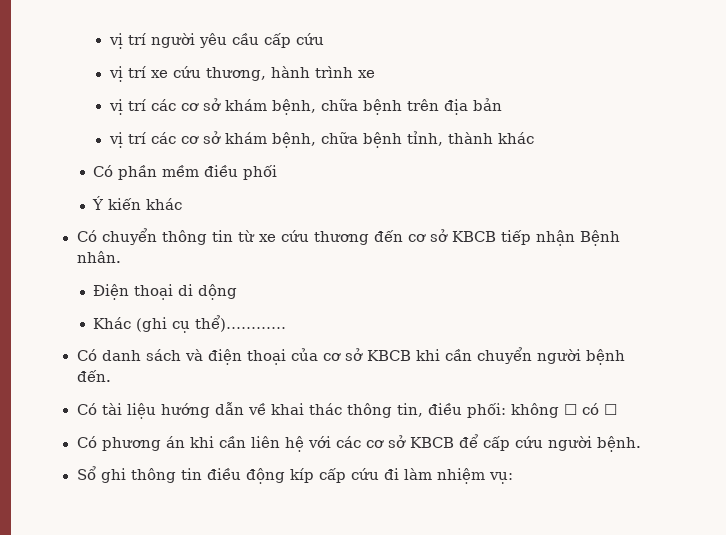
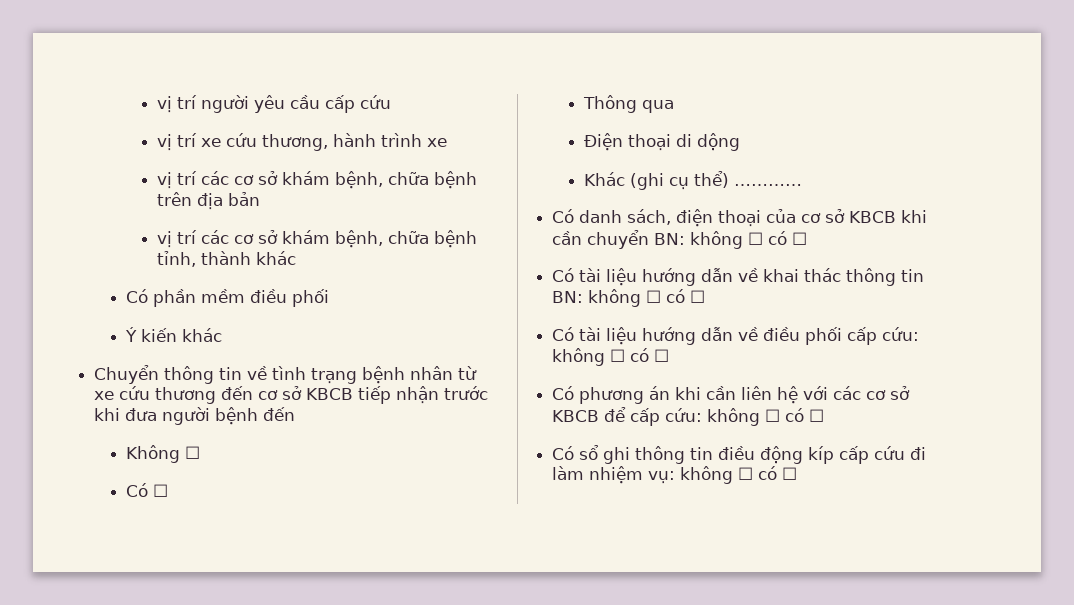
[76,228,233,245] Có chuyển thông tin -> [94,365,454,384] Chuyển thông tin về tình trạng bệnh nhân
[579,230,620,246] [76,251,121,263] Bệnh nhân. -> [444,386,489,400] [94,407,296,425] [125,445,200,463] [125,483,168,497] [582,95,674,113] trước khi đưa người bệnh đến // Không ☐ // Có ☐ // Thông qua
[195,315,287,332] thể)………… -> [693,171,802,188] thể) …………
[145,349,203,361] sách và -> [627,209,672,225] sách,
[536,349,625,365] [76,370,111,382] người bệnh đến. -> [654,231,808,249] BN: không ☐ có ☐
[396,403,506,418] tin, điều phối: -> [901,269,925,282] [552,289,706,307] [552,327,920,345] tin BN: không ☐ có ☐ // Có tài liệu hướng dẫn về điều phối cấp cứu:
[514,436,641,452] [76,466,96,480] cứu người bệnh. // Sổ -> [665,408,825,426] [552,445,600,460] cứu: không ☐ có ☐ // Có sổ
(513, 478) none -> [680,466,798,484] không ☐ có ☐

